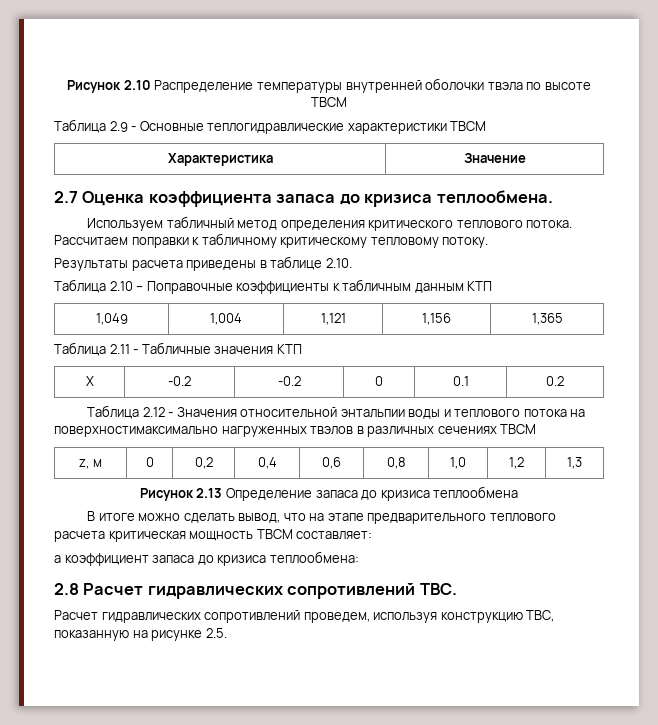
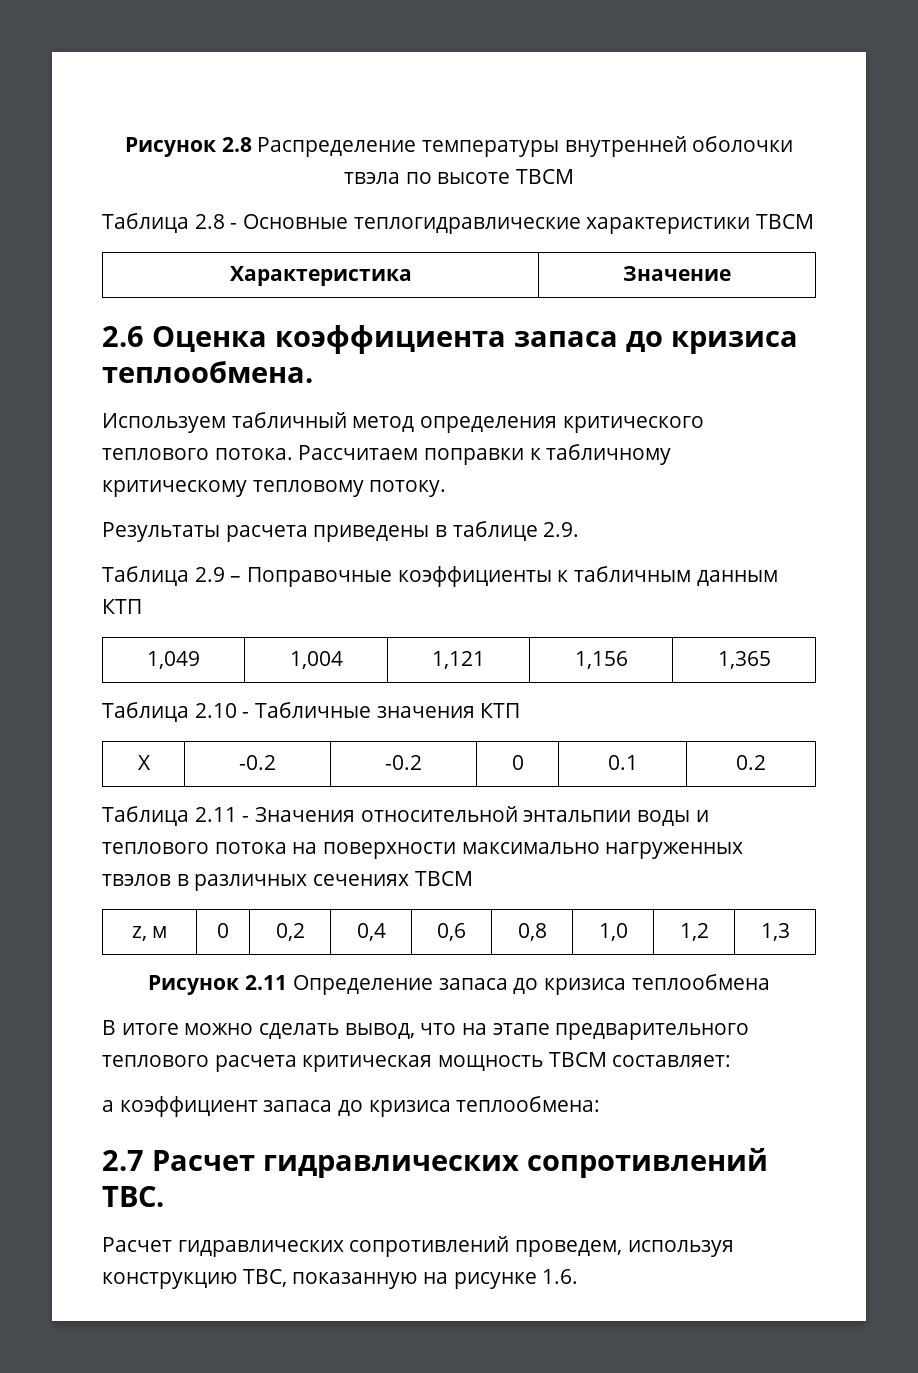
[67,80,151,93] Рисунок 2.10 -> [124,137,252,157] Рисунок 2.8
[109,121,128,132] 2.9 -> [194,214,225,229] 2.8
[54,191,78,203] 2.7 -> [102,326,144,347] 2.6
[325,258,352,268] [54,279,133,293] 2.10. // Таблица 2.10 -> [543,522,580,537] [102,566,225,586] 2.9. // Таблица 2.9
[109,344,130,354] 2.11 -> [194,703,237,718] 2.10
[142,407,165,417] 2.12 -> [194,807,237,822] 2.11
[54,426,218,437] поверхностимаксимально -> [323,842,600,859] поверхности максимально
[196,488,223,498] 2.13 -> [245,975,288,990] 2.11
[54,583,79,595] 2.8 -> [102,1150,144,1171] 2.7
[205,628,227,638] 2.5. -> [542,1269,579,1284] 1.6.

